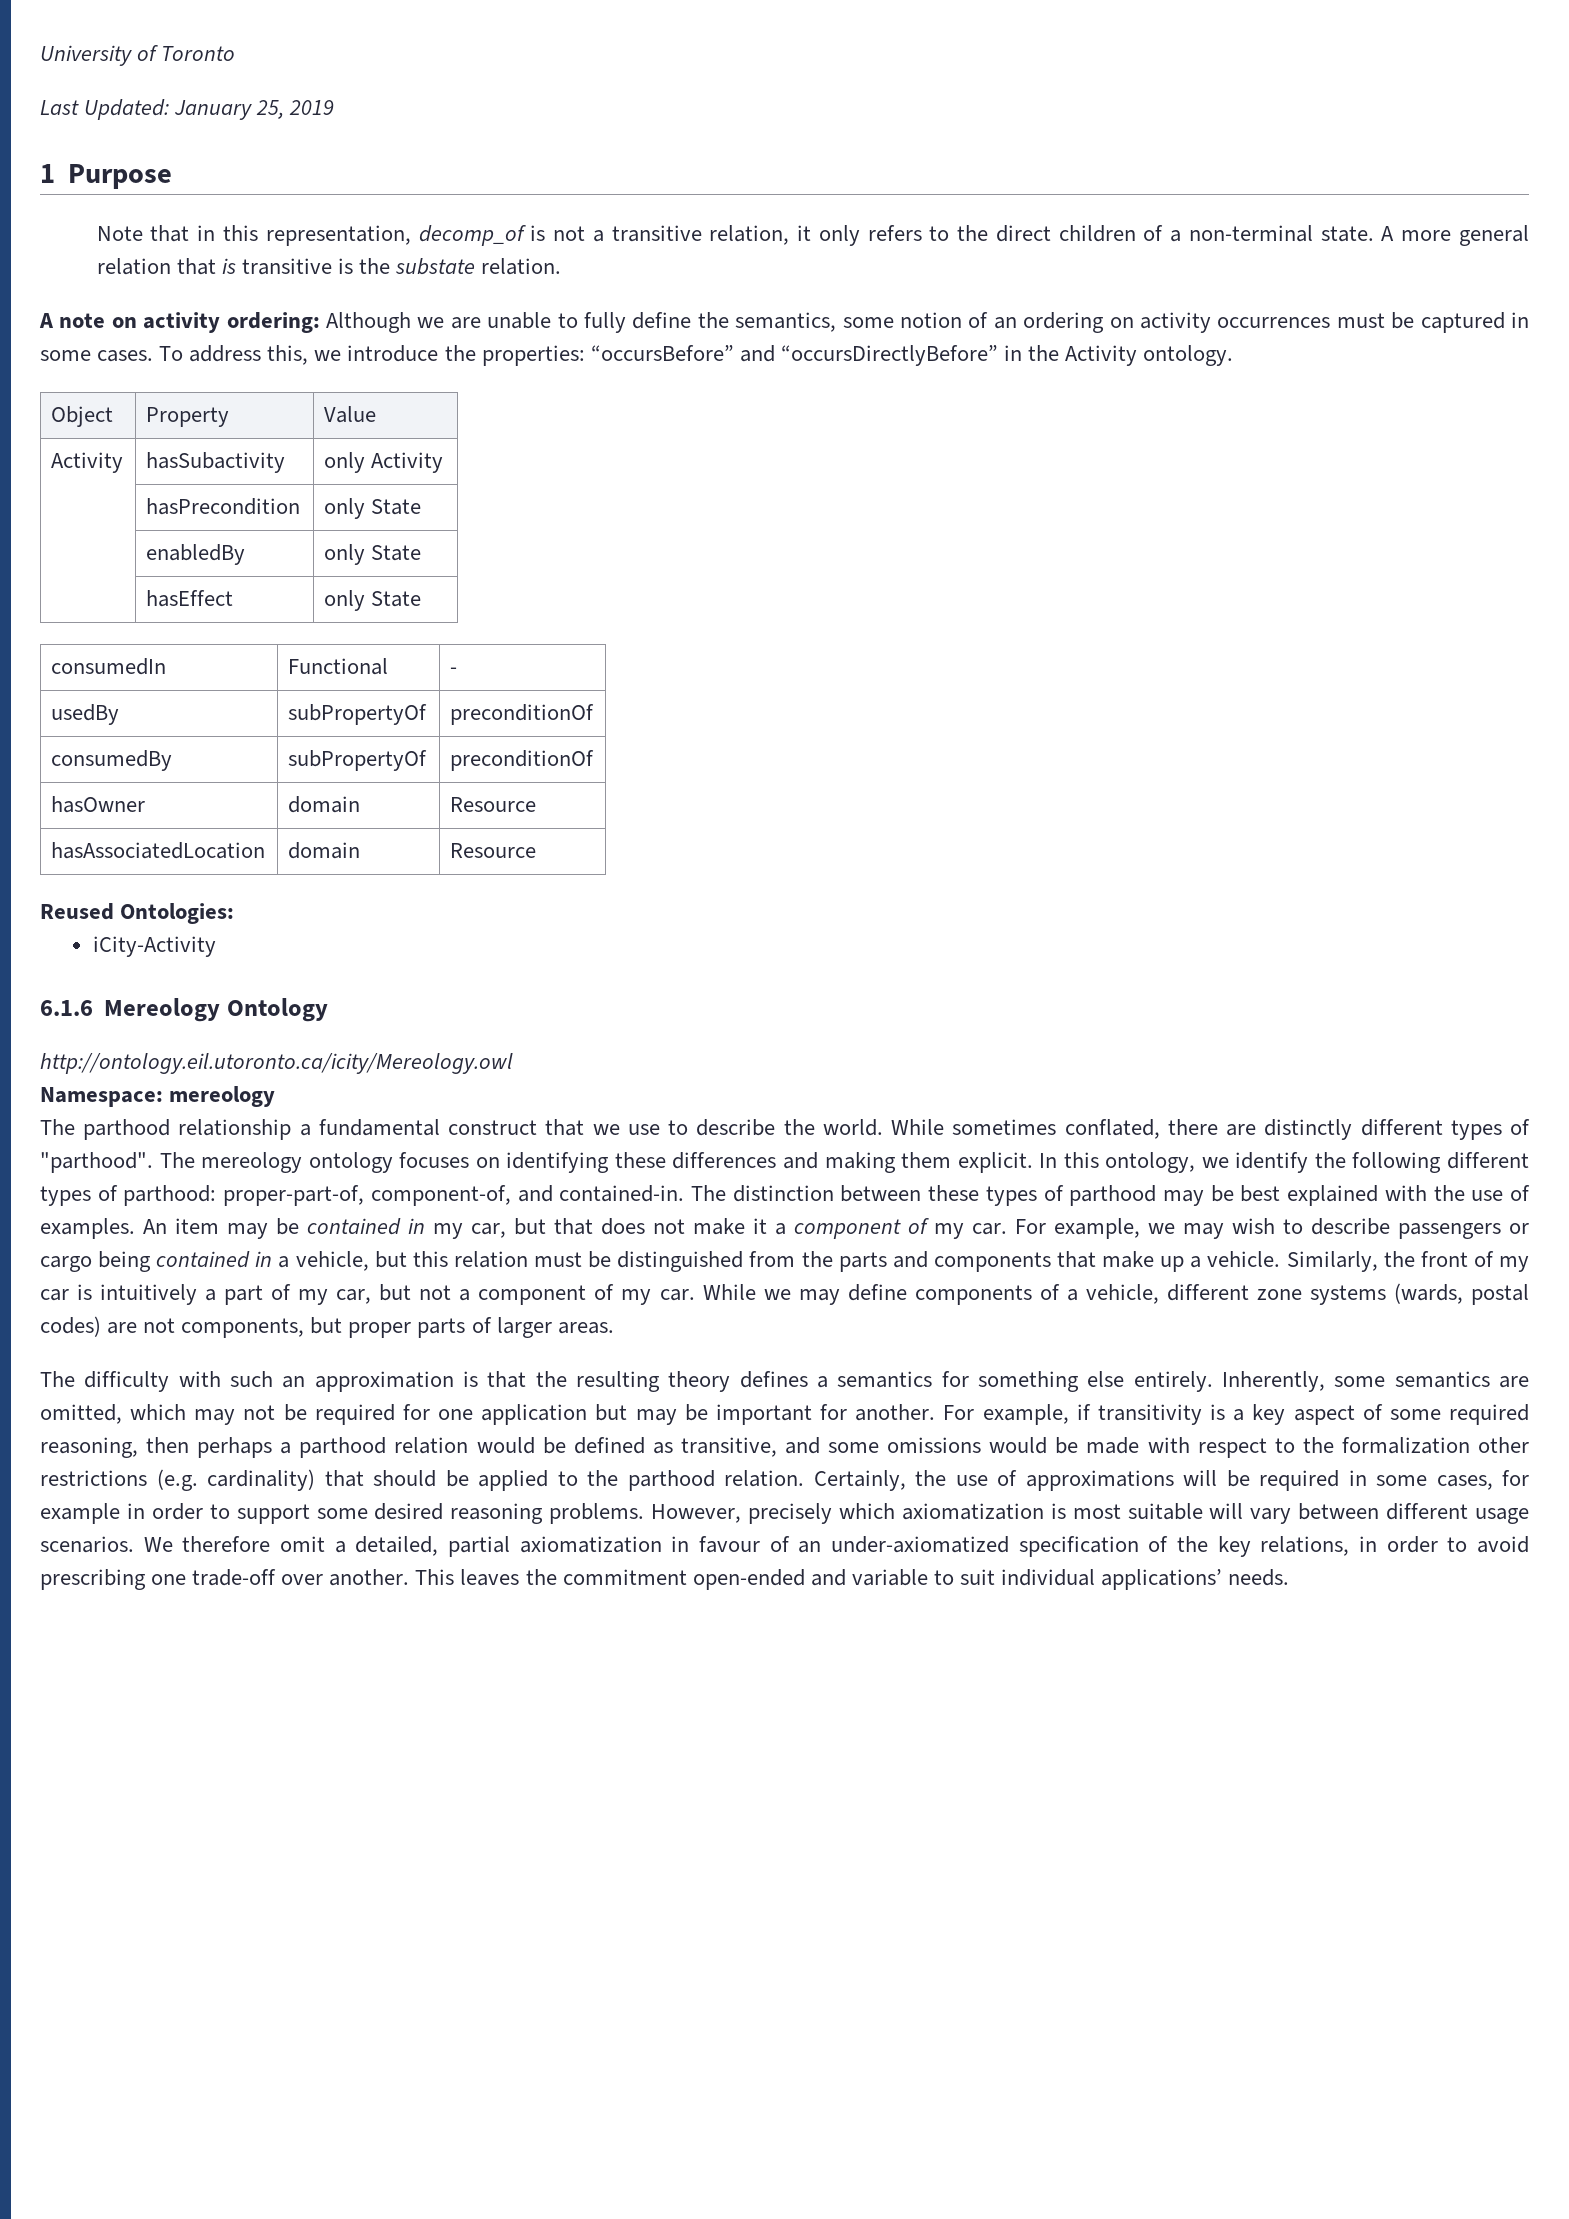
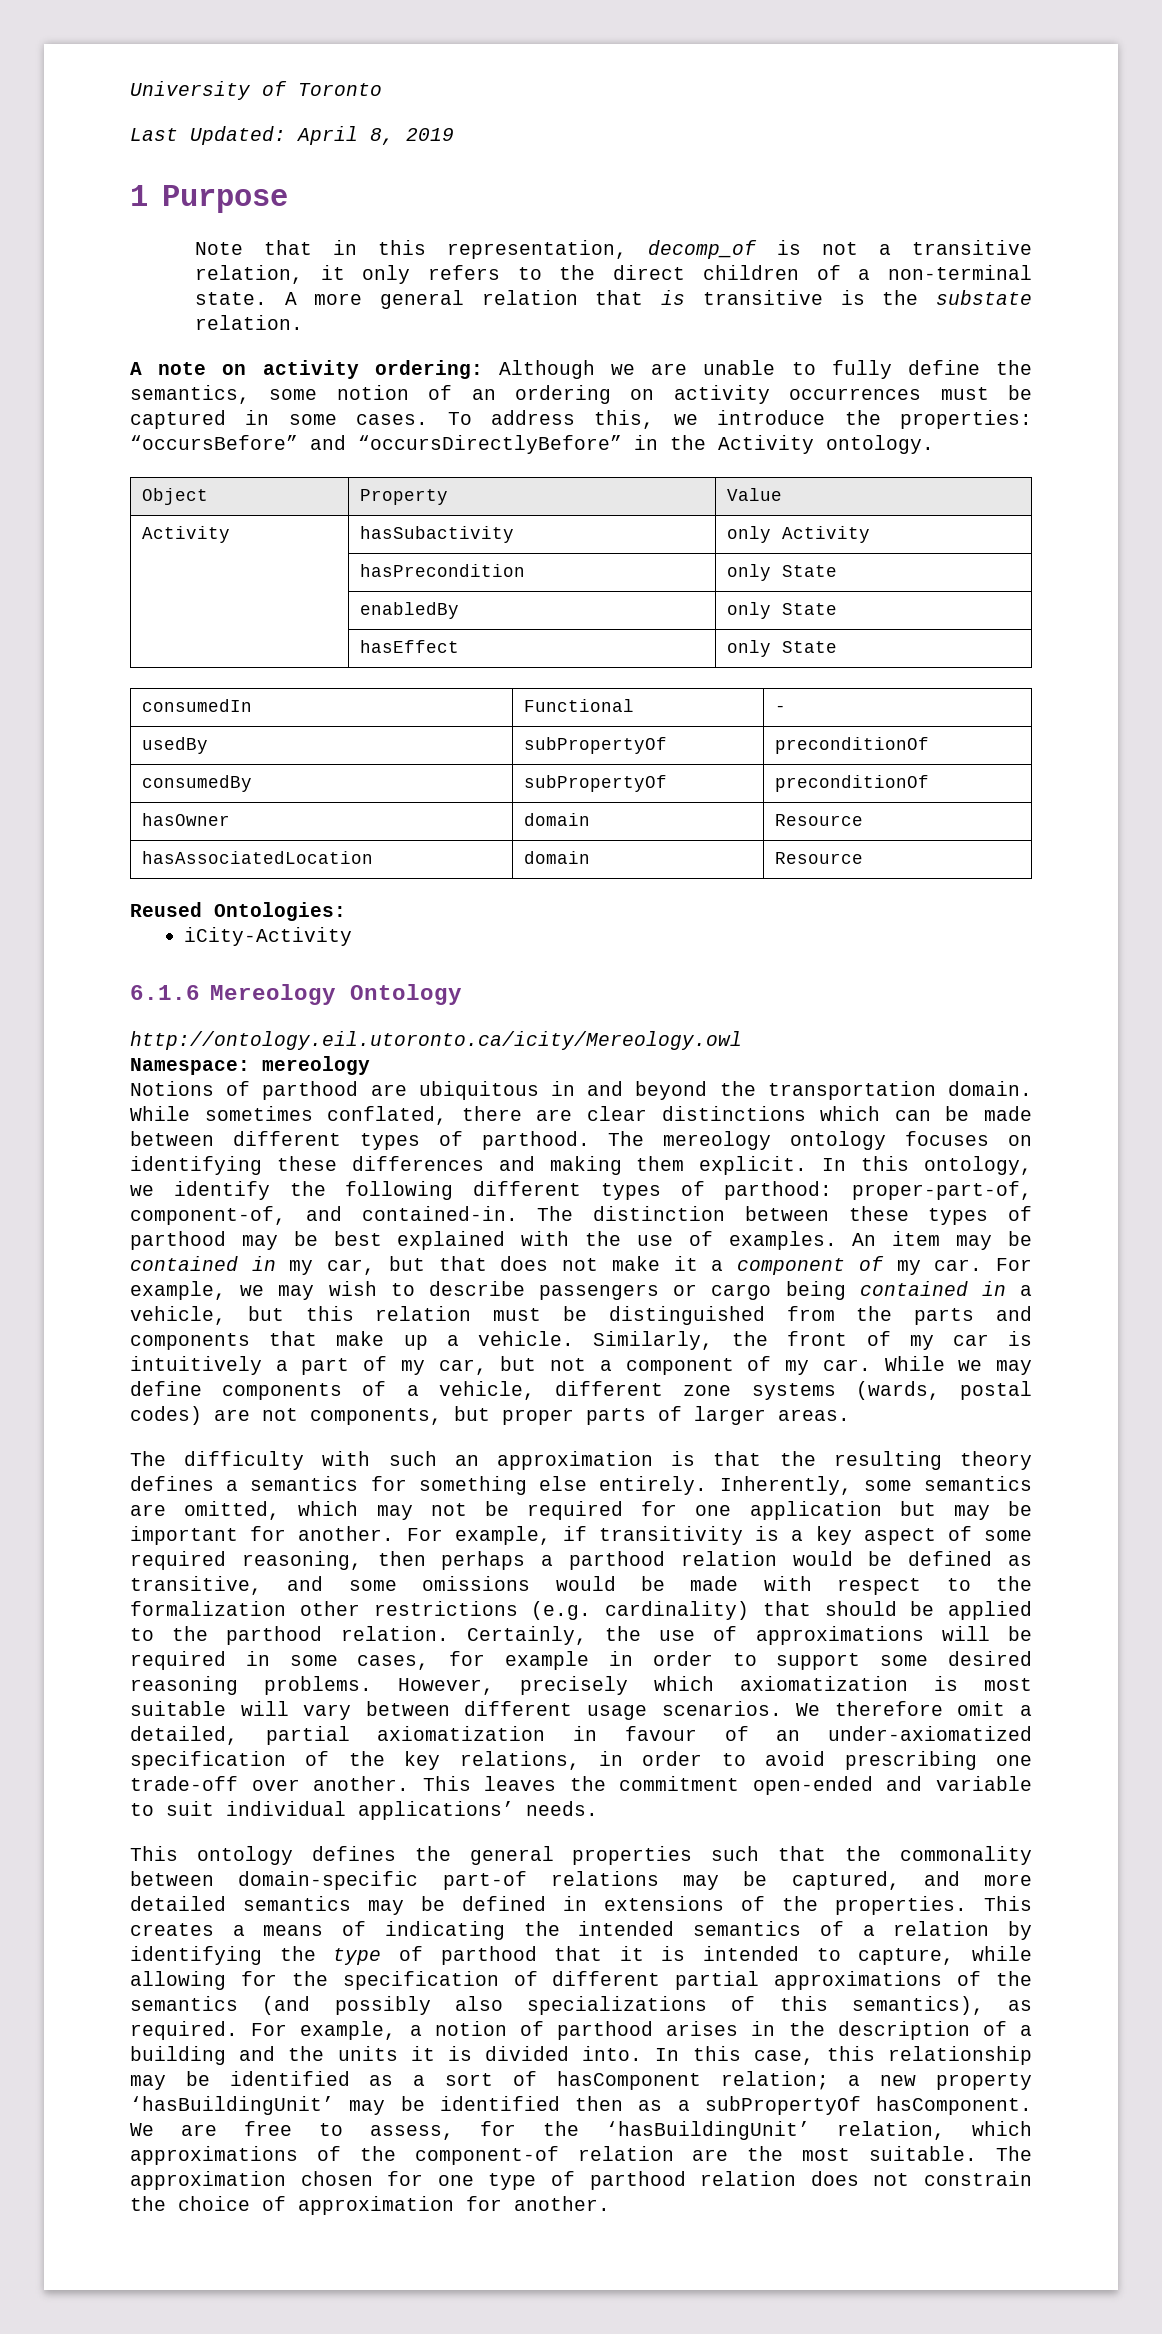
[174,100,285,120] January 25, -> [297,126,394,145] April 8,
[40,1119,883,1140] The parthood relationship a fundamental construct that we use to describe the world. -> [130,1081,1032,1100] Notions of parthood are ubiquitous in and beyond the transportation domain.
[1264,1119,1530,1140] [40,1152,153,1173] distinctly different types of "parthood". -> [587,1106,1032,1121] [130,1131,590,1150] clear distinctions which can be made between different types of parthood.
(1290, 1577) none -> [130,1846,1033,1865] [130,1871,1032,1890] [130,1896,1032,1915] [130,1921,1032,1940] [130,1946,1032,1965] [130,1971,1032,1990] [130,1996,1032,2015] [130,2021,1032,2040] [130,2046,1032,2065] [130,2071,1033,2090] [130,2096,1032,2115] [130,2121,1032,2140] [130,2146,1033,2165] [130,2171,1033,2190] [130,2196,610,2215] // This ontology defines the general properties such that the commonality between domain-specific part-of relations may be captured, and more detailed semantics may be defined in extensions of the properties. This creates a means of indicating the intended semantics of a relation by identifying the type of parthood that it is intended to capture, while allowing for the specification of different partial approximations of the semantics (and possibly also specializations of this semantics), as required. For example, a notion of parthood arises in the description of a building and the units it is divided into. In this case, this relationship may be identified as a sort of hasComponent relation; a new property ‘hasBuildingUnit’ may be identified then as a subPropertyOf hasComponent. We are free to assess, for the ‘hasBuildingUnit’ relation, which approximations of the component-of relation are the most suitable. The approximation chosen for one type of parthood relation does not constrain the choice of approximation for another.

